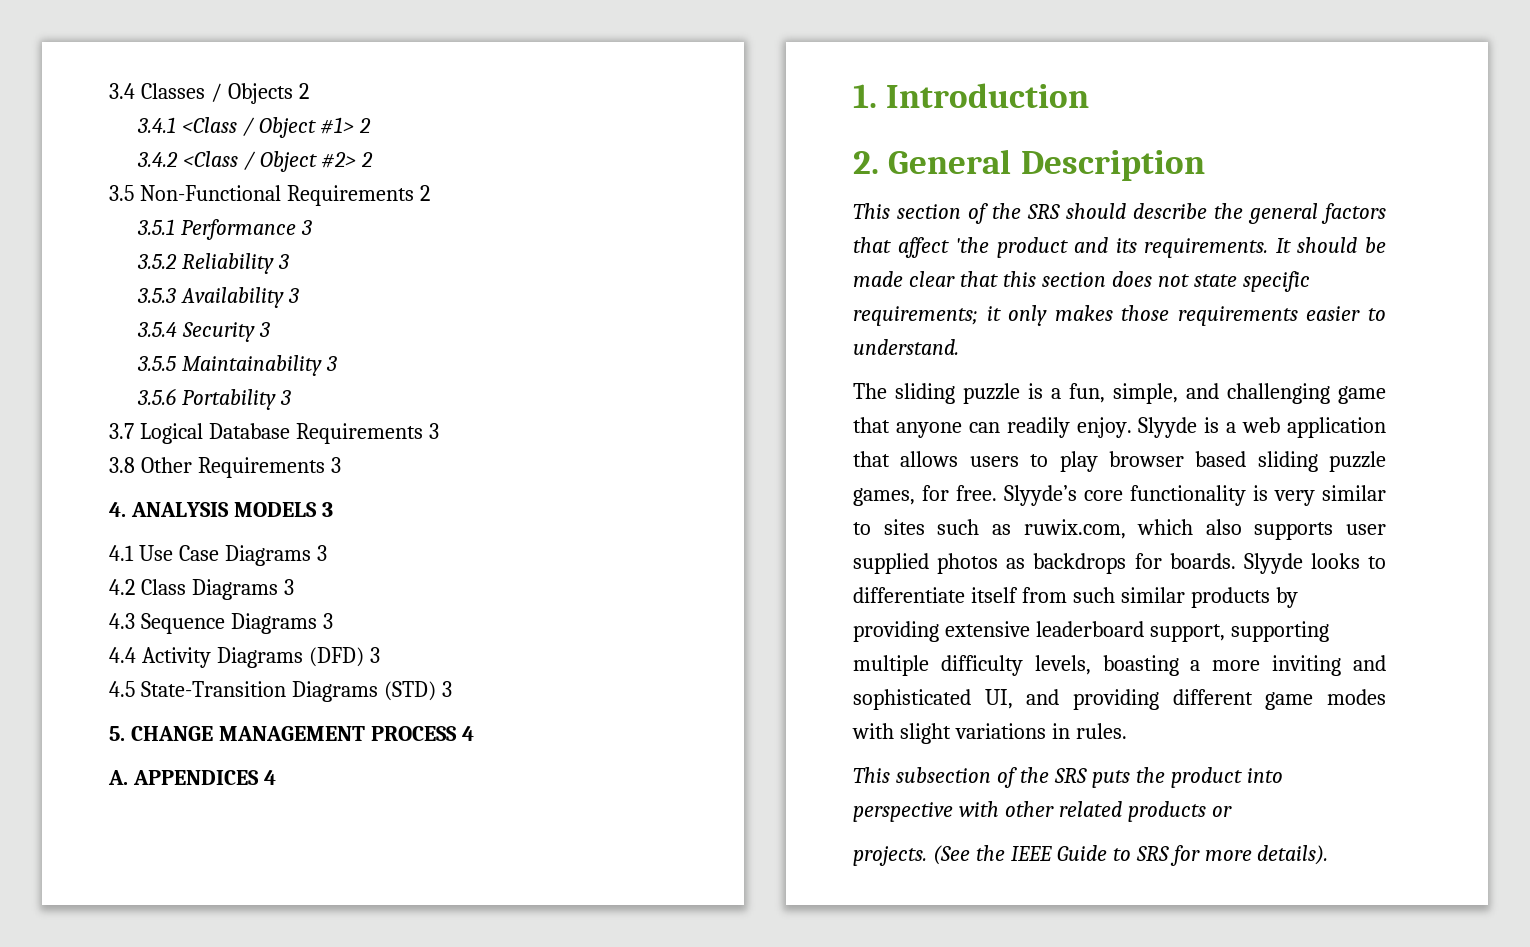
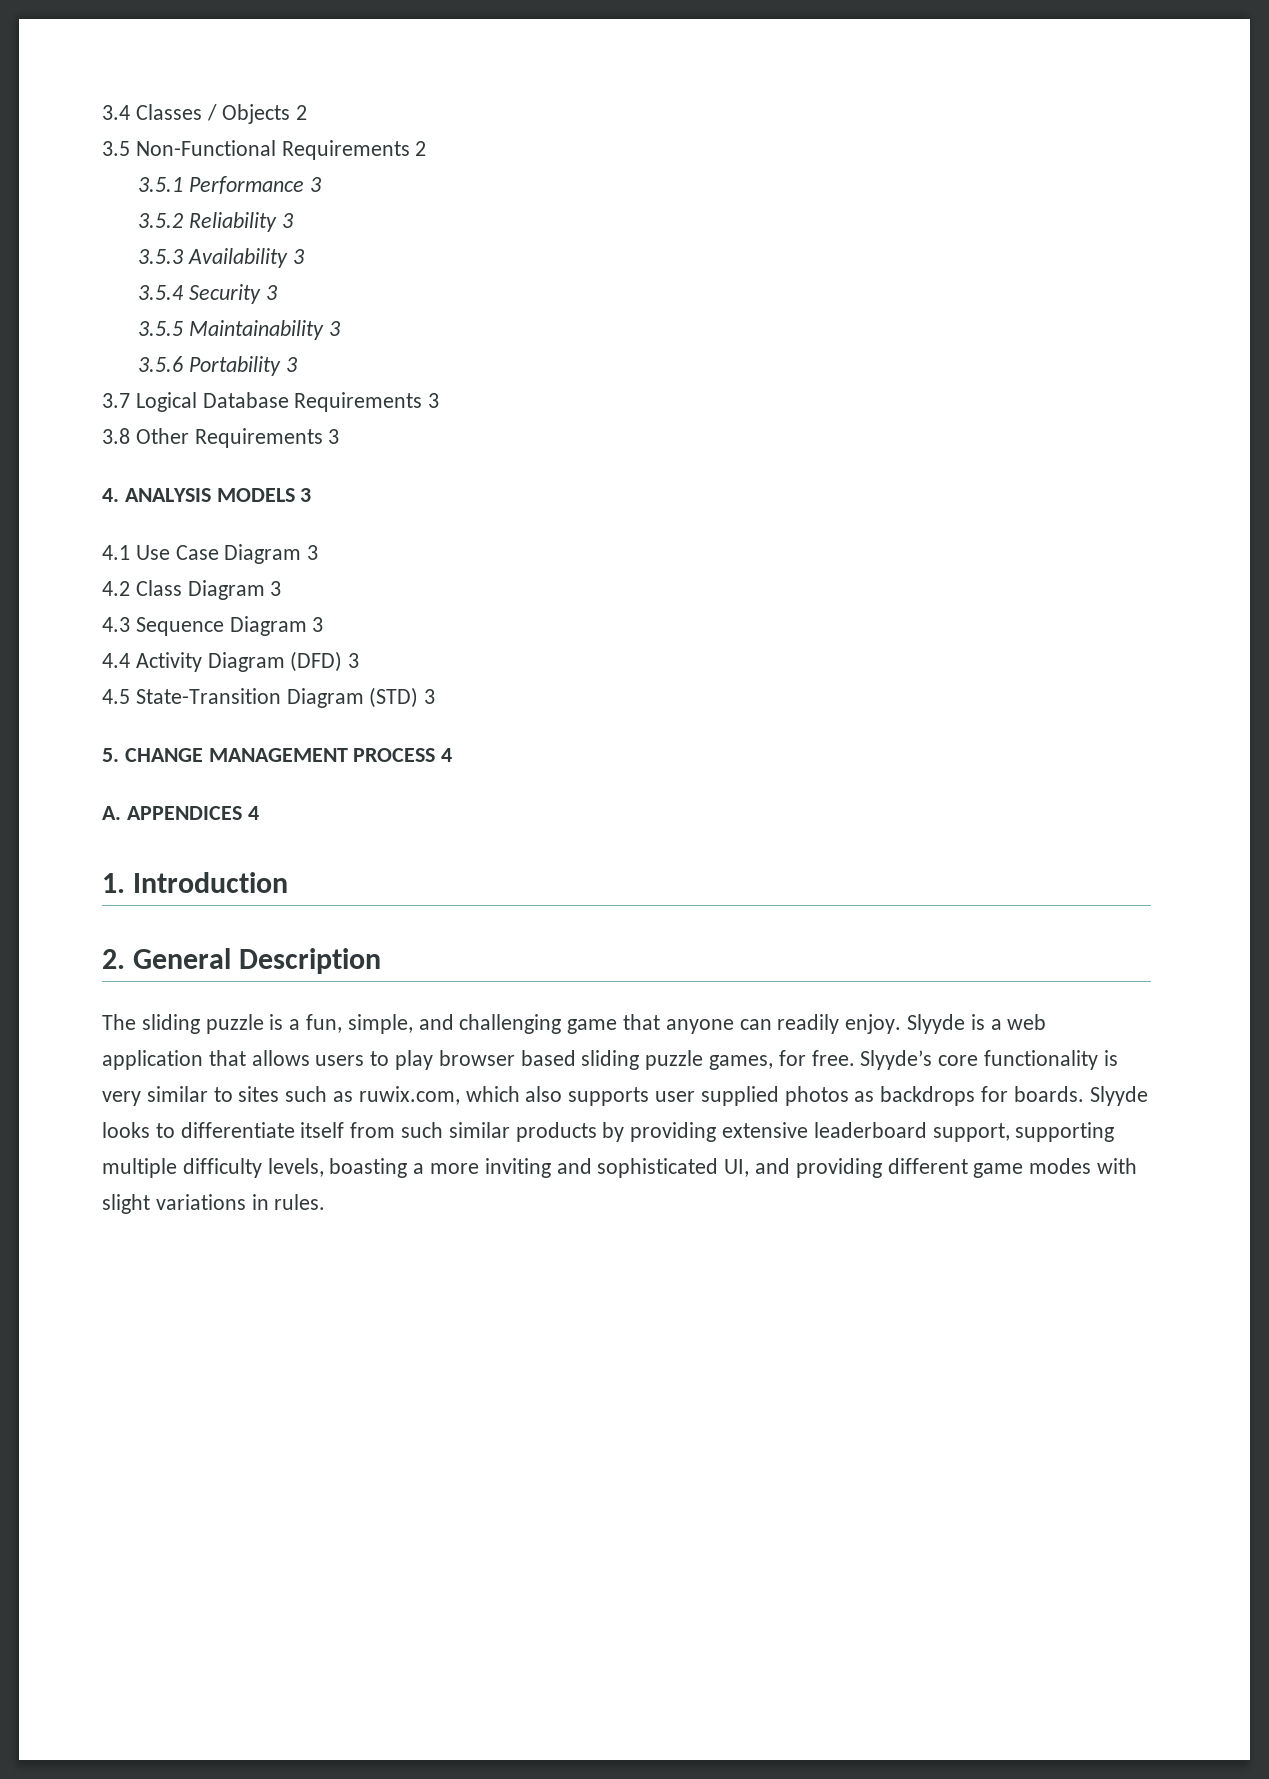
[136,117,372,138] [136,151,374,172] // 3.4.1 <Class / Object #1> 2 // 3.4.2 <Class / Object #2> 2 -> (308, 112) none
[224,545,311,566] Diagrams -> [224,544,302,564] Diagram
[191,579,278,600] Diagrams -> [187,580,265,600] Diagram
[230,613,317,634] Diagrams -> [229,616,307,636] Diagram
[216,647,303,668] Diagrams -> [207,652,285,672] Diagram
[291,681,378,702] Diagrams -> [286,688,364,708] Diagram
[853,203,1386,224] [853,237,1386,258] [853,271,1310,292] [853,305,1386,326] [853,339,959,355] // This section of the SRS should describe the general factors that affect 'the product and its requirements. It should be made clear that this section does not state specific requirements; it only makes those requirements easier to understand. -> (382, 961) none
[853,767,1283,788] [853,801,1232,822] [853,845,1329,866] // This subsection of the SRS puts the product into perspective with other related products or // projects. (See the IEEE Guide to SRS for more details). -> (326, 1202) none

